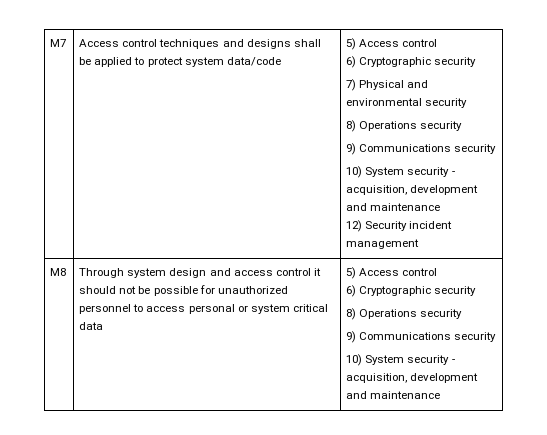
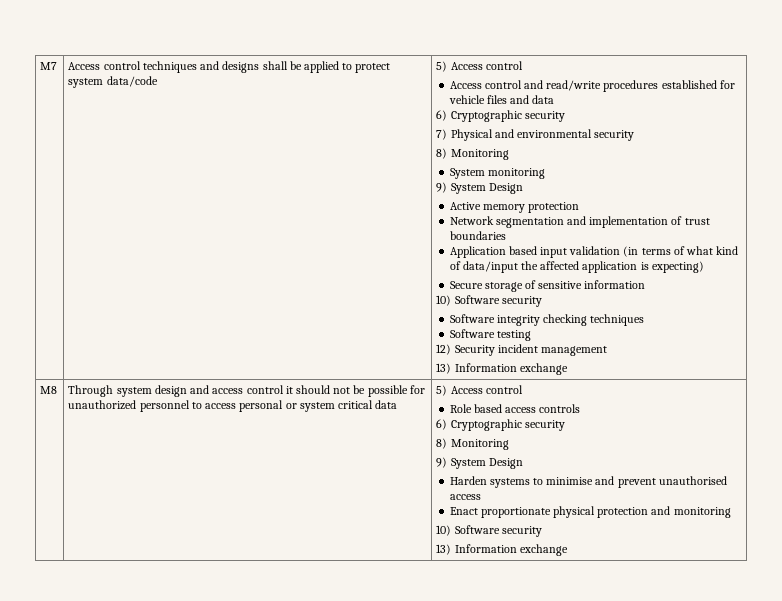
(438, 43) none -> [449,80,735,92] [448,95,555,104] // Access control and read/write procedures established for vehicle files and data
[359,121,463,131] [346,143,497,155] [346,166,455,178] [346,185,479,195] [346,203,441,211] Operations security // 9) Communications security // 10) System security - acquisition, development and maintenance -> [450,149,509,160] [449,168,545,179] [436,182,523,194] [449,202,579,213] [449,216,710,228] [449,231,506,240] [449,246,739,258] [449,261,704,273] [449,280,646,292] [436,295,542,307] [449,314,645,326] [449,329,531,341] Monitoring // System monitoring // 9) System Design // Active memory protection // Network segmentation and implementation of trust boundaries // Application based input validation (in terms of what kind of data/input the affected application is expecting) // Secure storage of sensitive information // 10) Software security // Software integrity checking techniques // Software testing
(420, 244) none -> [436,363,568,375] // 13) Information exchange
(438, 272) none -> [449,404,581,413] // Role based access controls
[359,309,463,319] [346,331,497,343] [346,354,455,366] [346,373,479,383] [346,391,441,399] Operations security // 9) Communications security // 10) System security - acquisition, development and maintenance -> [450,439,509,450] [436,457,523,469] [449,476,727,488] [449,494,481,500] [449,506,731,518] [436,525,542,537] [436,544,568,556] Monitoring // 9) System Design // Harden systems to minimise and prevent unauthorised access // Enact proportionate physical protection and monitoring // 10) Software security // 13) Information exchange

